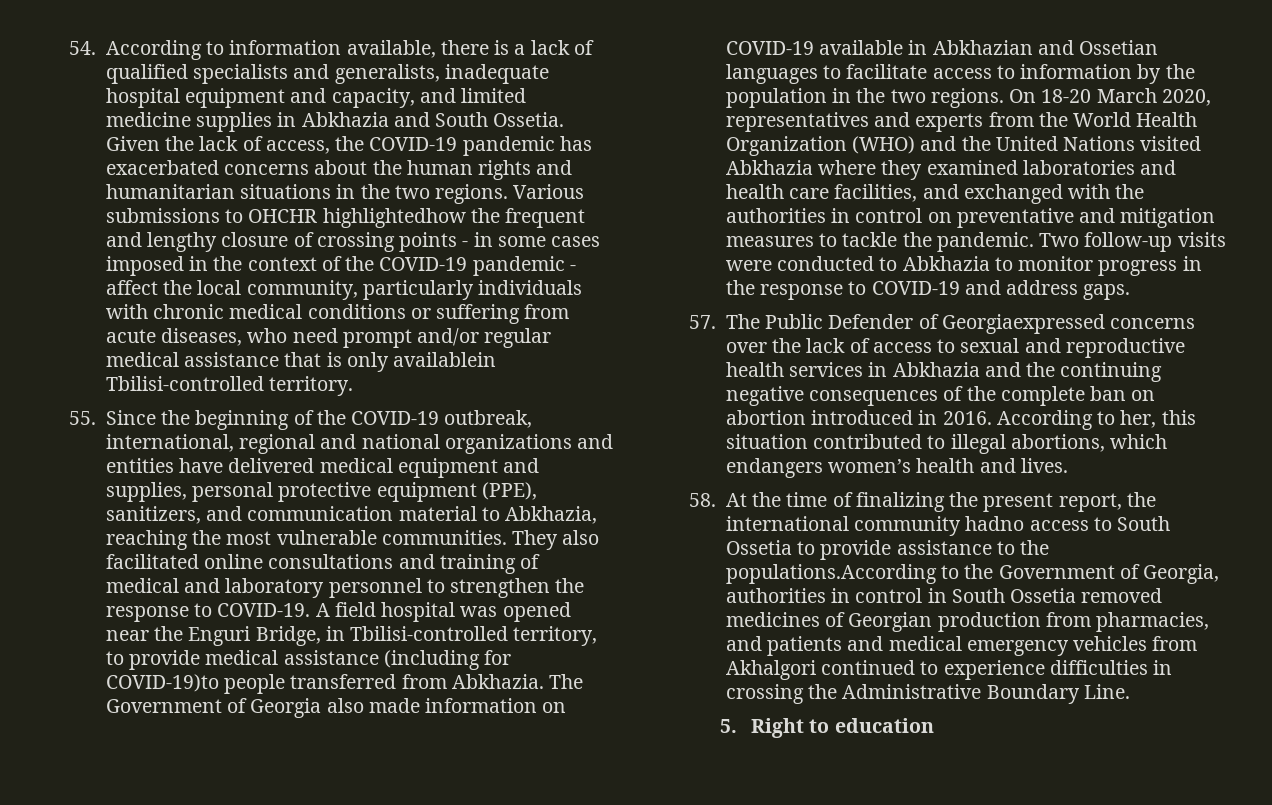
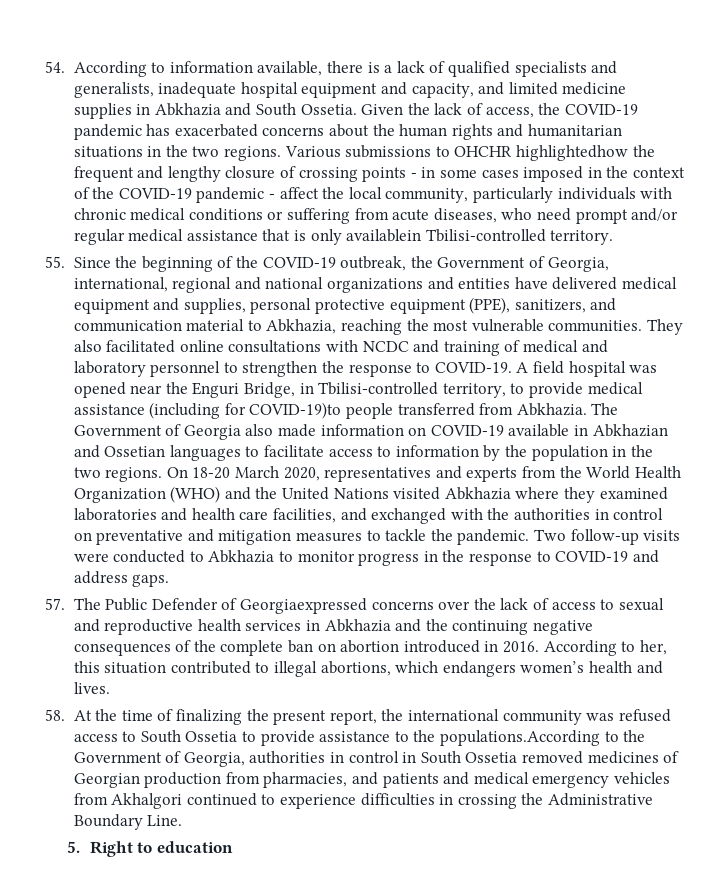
(533, 419) none -> [410,256,609,272] the Government of Georgia,
(394, 561) none -> [326,340,409,352] with NCDC
[965,516,1025,531] hadno -> [586,709,671,722] was refused

